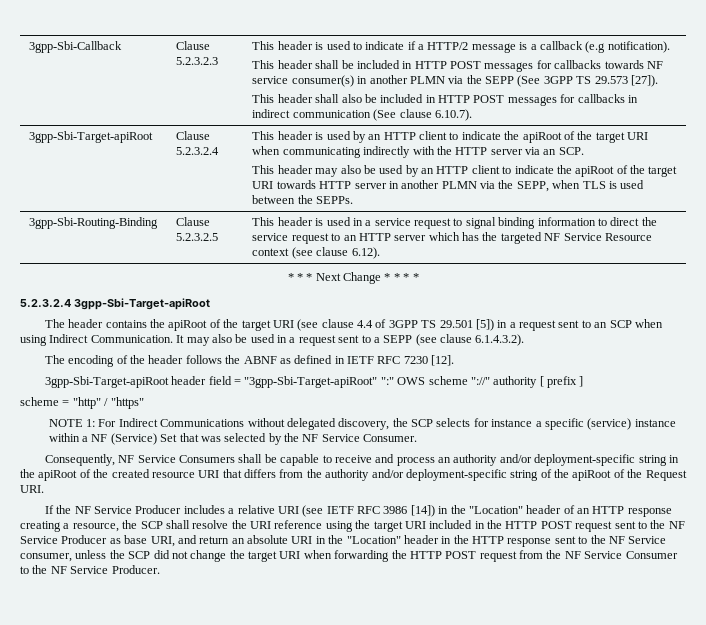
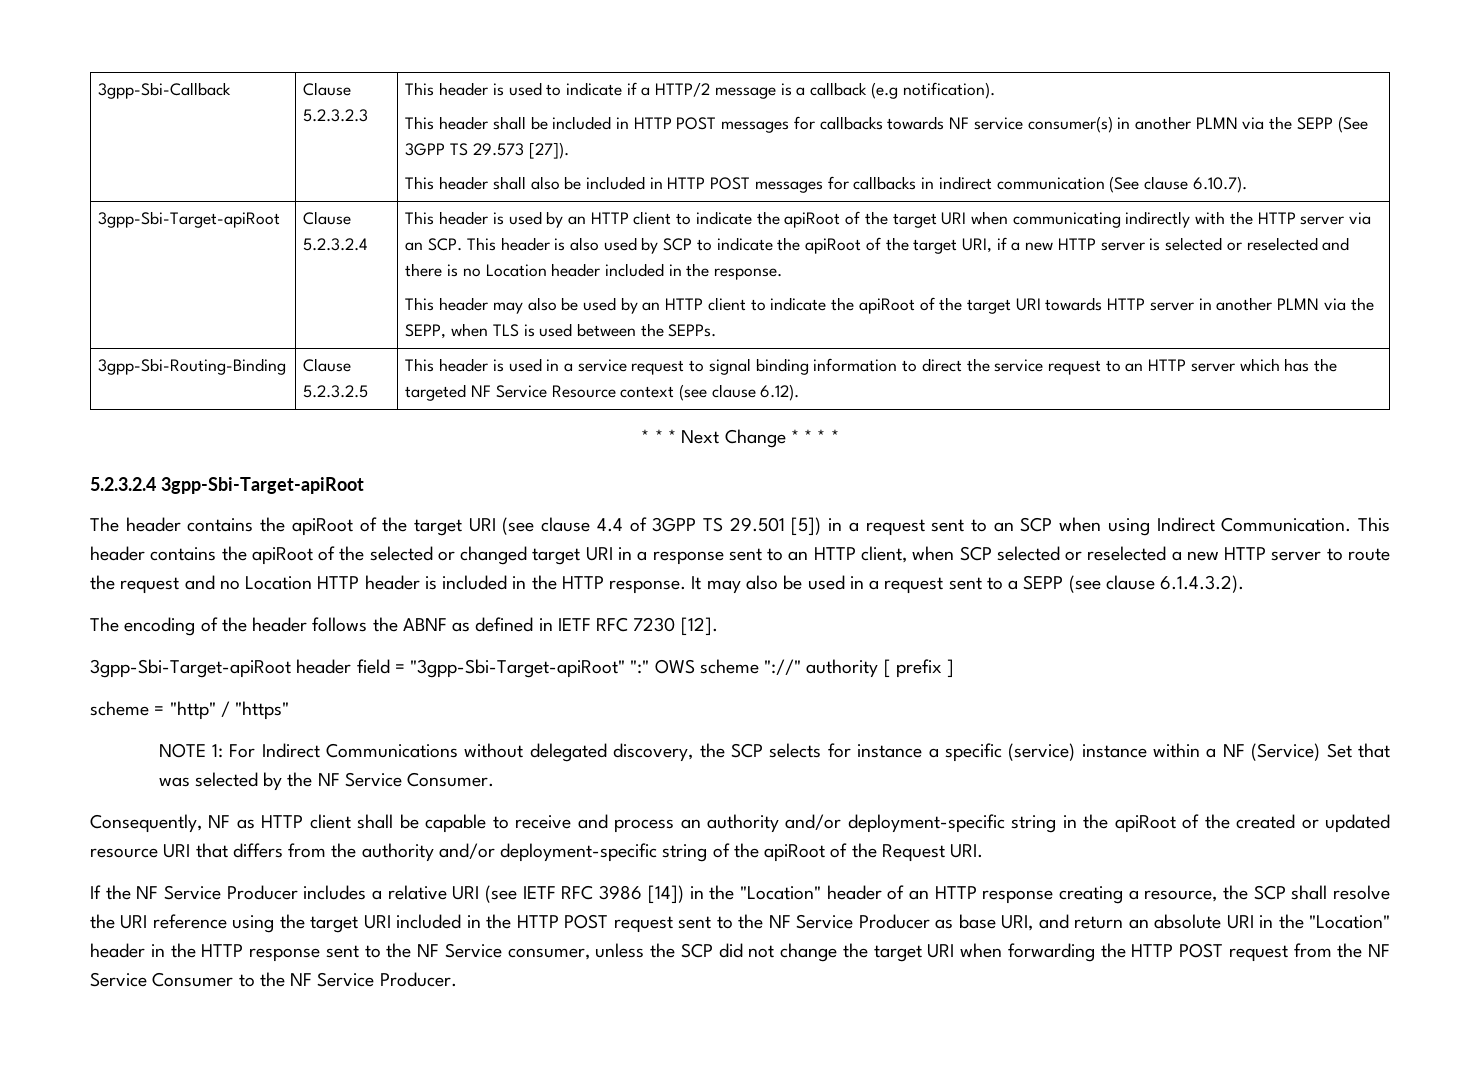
(584, 151) none -> [466,237,1350,254] [405,263,783,280] This header is also used by SCP to indicate the apiRoot of the target URI, if a new HTTP server is selected or reselected and there is no Location header included in the response.
(173, 339) none -> [1357,517,1390,532] [90,546,1390,565] [90,575,687,594] This header contains the apiRoot of the selected or changed target URI in a response sent to an HTTP client, when SCP selected or reselected a new HTTP server to route the request and no Location HTTP header is included in the HTTP response.
[137,455,236,463] Service Consumers -> [236,814,351,829] as HTTP client
(150, 473) none -> [1301,814,1390,833] or updated

